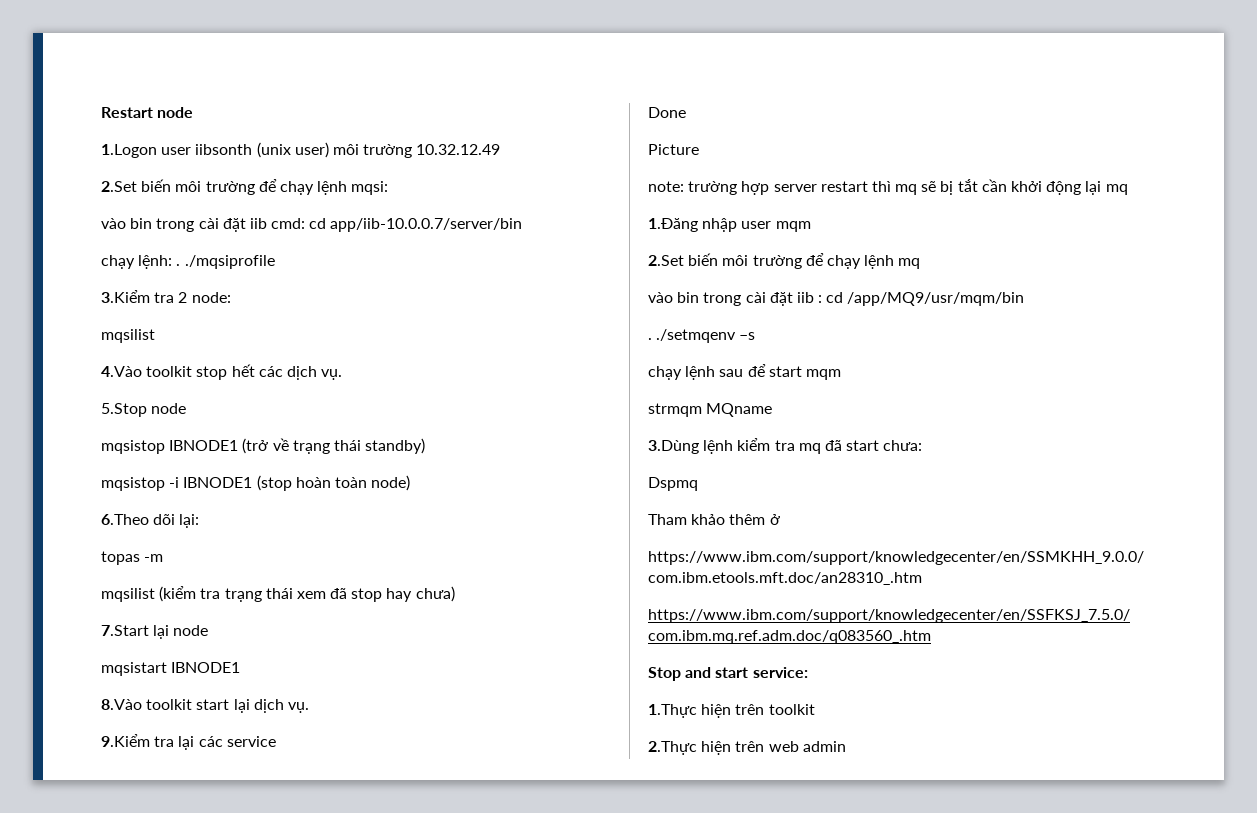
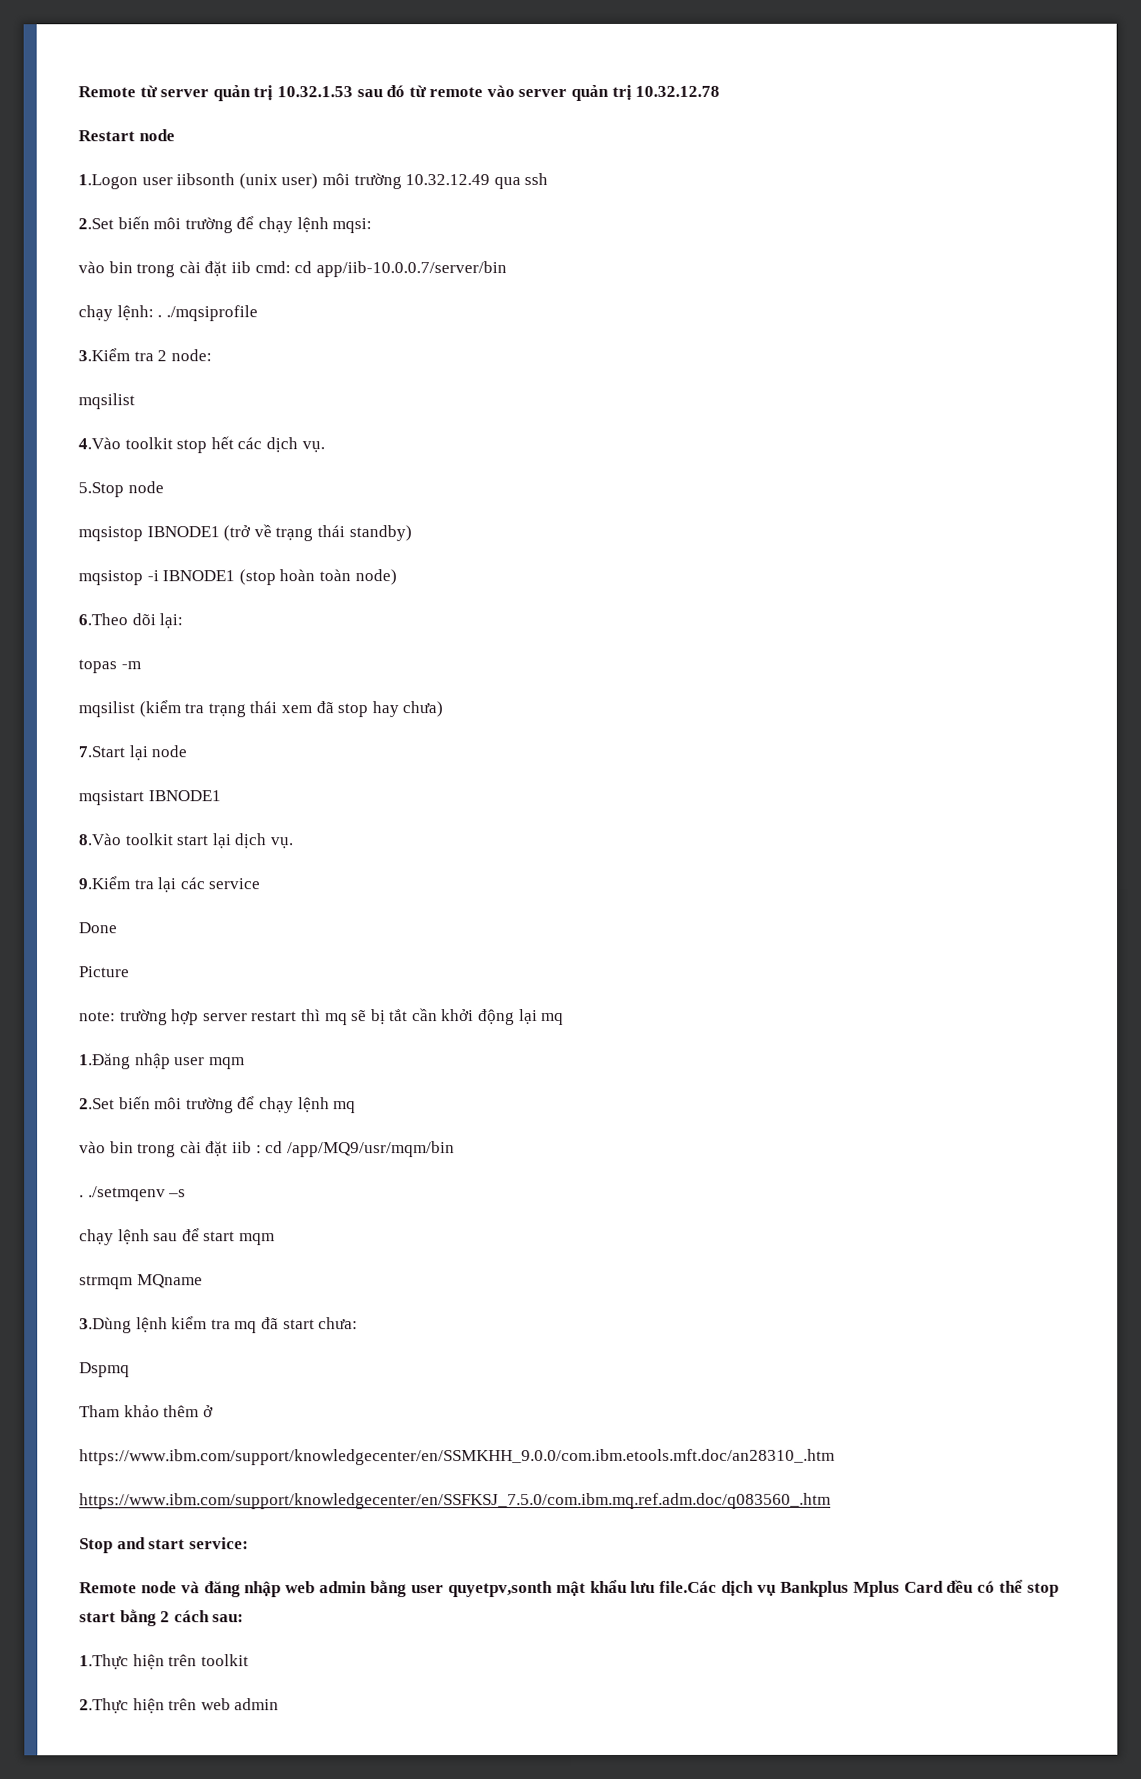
(101, 112) none -> [78,84,721,102] Remote từ server quản trị 10.32.1.53 sau đó từ remote vào server quản trị 10.32.12.78 //
(501, 149) none -> [493,173,549,190] qua ssh
(808, 672) none -> [79,1579,1059,1598] [79,1609,245,1627] // Remote node và đăng nhập web admin bằng user quyetpv,sonth mật khẩu lưu file.Các dịch vụ Bankplus Mplus Card đều có thể stop start bằng 2 cách sau:

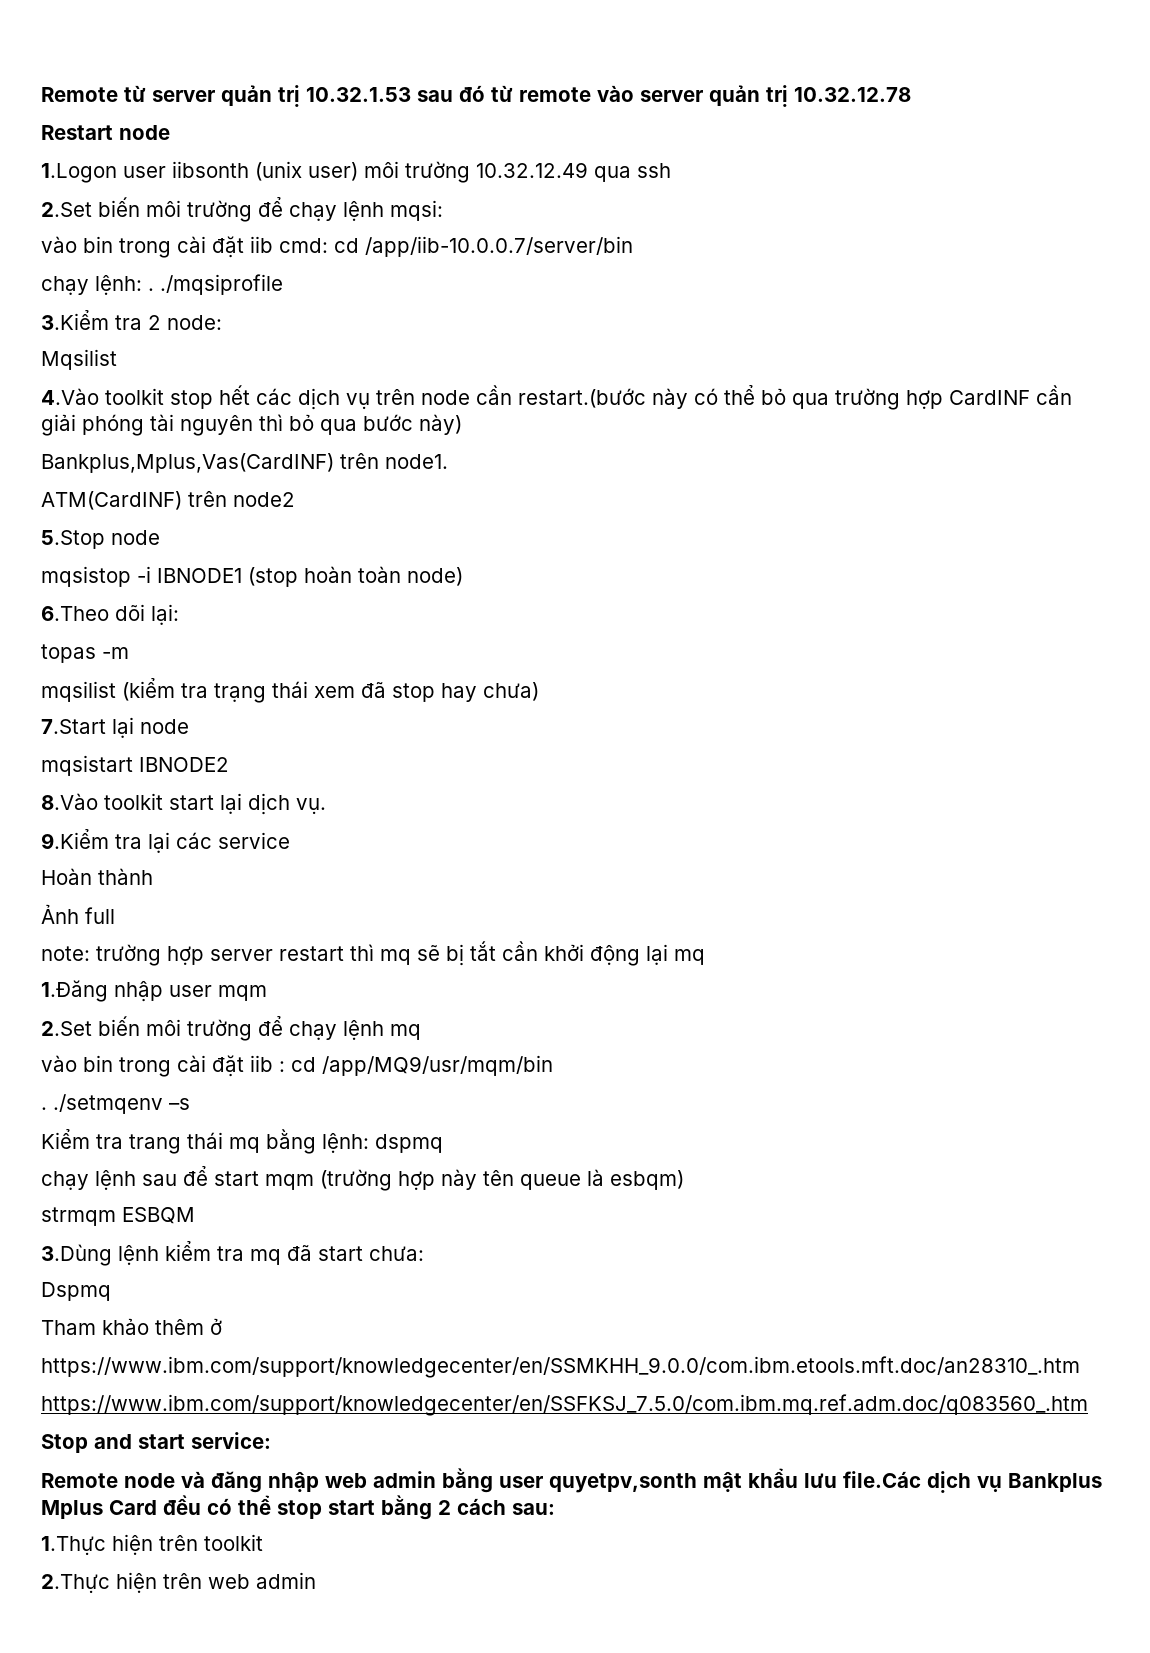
[315,261,507,278] app/iib-10.0.0.7/server/bin -> [365,236,633,257] /app/iib-10.0.0.7/server/bin
[78,393,135,410] mqsilist -> [41,349,117,370] Mqsilist
[301,441,325,453] [78,481,164,498] [78,524,412,542] vụ. // 5.Stop node // mqsistop IBNODE1 (trở về trạng thái standby) -> [346,385,1072,410] [41,414,462,436] [41,453,448,473] [41,491,295,510] [41,530,160,549] vụ trên node cần restart.(bước này có thể bỏ qua trường hợp CardINF cần giải phóng tài nguyên thì bỏ qua bước này) // Bankplus,Mplus,Vas(CardINF) trên node1. // ATM(CardINF) trên node2 // 5.Stop node
[147,790,221,802] IBNODE1 -> [139,757,229,772] IBNODE2
[79,922,118,934] [79,966,130,978] Done // Picture -> [41,868,153,885] [41,904,115,924] Hoàn thành // Ảnh full
(187, 1193) none -> [41,1129,443,1154] // Kiểm tra trang thái mq bằng lệnh: dspmq
(275, 1239) none -> [320,1169,684,1191] (trường hợp này tên queue là esbqm)
[136,1274,203,1289] MQname -> [122,1207,195,1224] ESBQM

